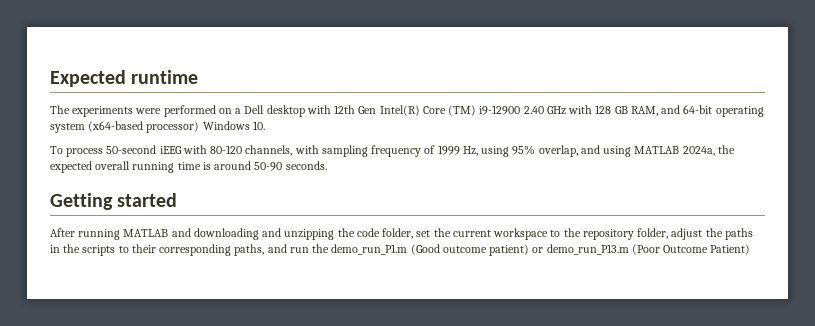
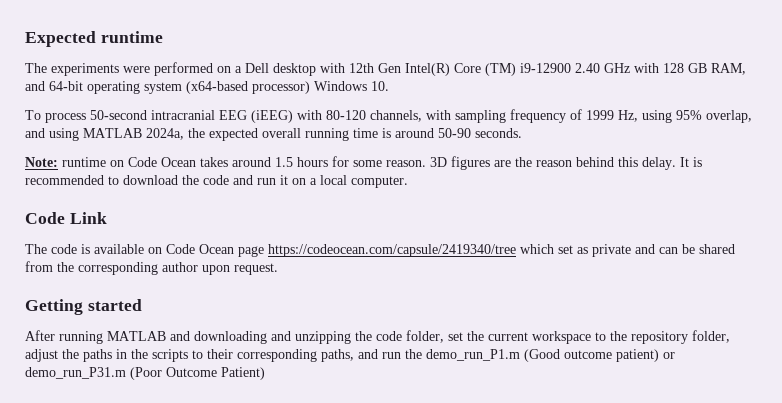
[159,146,182,154] iEEG -> [151,110,293,123] intracranial EEG (iEEG)
(327, 165) none -> [25,156,702,170] [25,175,408,188] [25,212,107,224] [25,244,735,257] [25,261,278,275] // Note: runtime on Code Ocean takes around 1.5 hours for some reason. 3D figures are the reason behind this delay. It is recommended to download the code and run it on a local computer. // Code Link // The code is available on Code Ocean page https://codeocean.com/capsule/2419340/tree which set as private and can be shared from the corresponding author upon request.
[546,244,629,255] demo_run_P13.m -> [25,367,126,379] demo_run_P31.m

